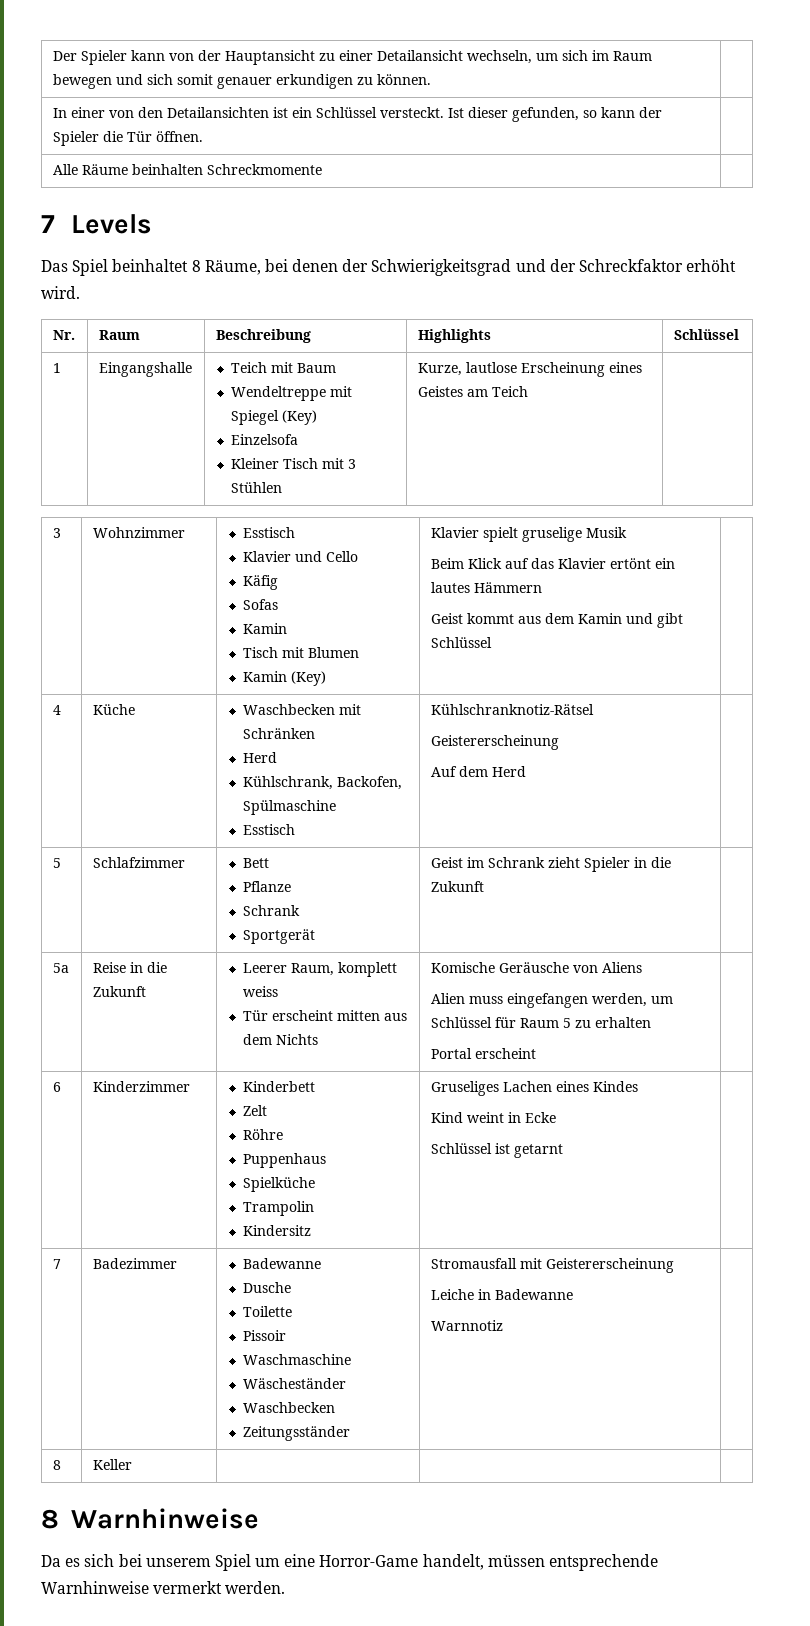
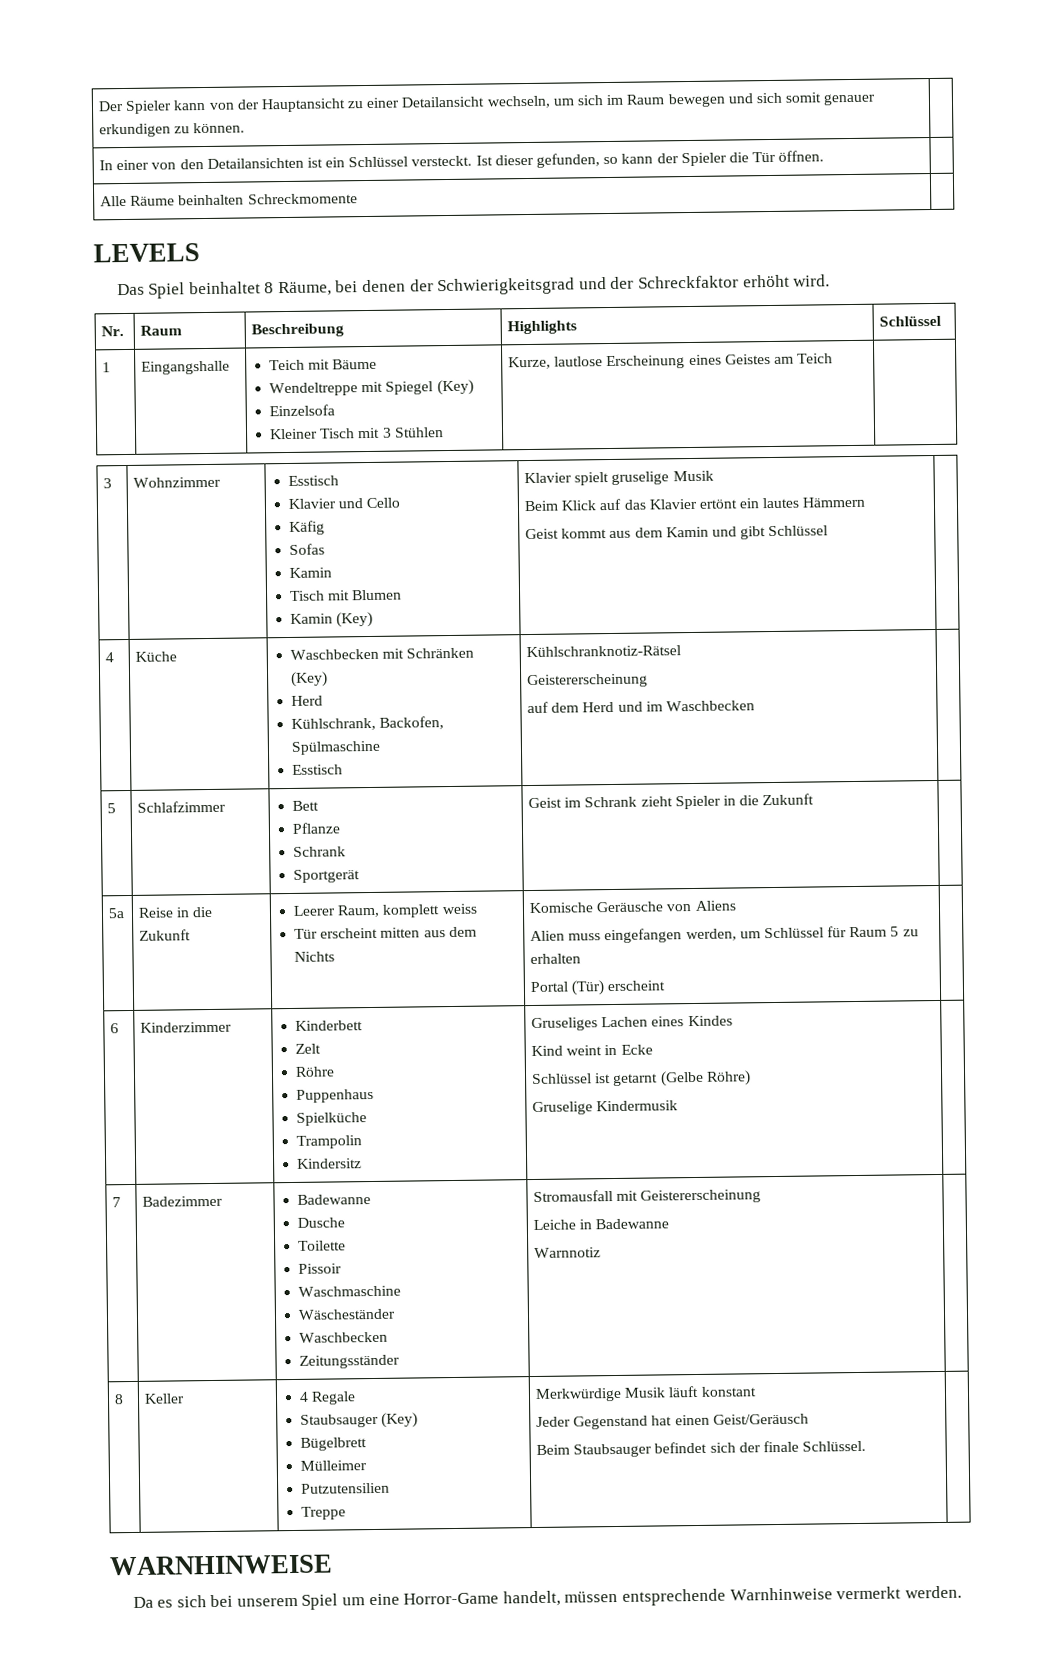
[41,214,153,234] 7 Levels -> [93,243,200,263] LEVELS
[297,363,337,373] Baum -> [332,358,378,370] Bäume
(316, 733) none -> [290,671,329,687] (Key)
[430,766,457,777] Auf -> [527,701,550,714] auf
(526, 771) none -> [617,700,755,712] und im Waschbecken
(472, 1053) none -> [571,980,606,996] (Tür)
(563, 1151) none -> [659,1070,751,1087] [532,1100,679,1116] (Gelbe Röhre) // Gruselige Kindermusik
[41,1508,260,1529] | | // 8 Warnhinweise -> [299,1391,357,1405] [300,1412,419,1428] [300,1437,368,1451] [300,1460,368,1471] [301,1482,391,1494] [301,1506,347,1520] [535,1385,757,1402] [536,1413,809,1430] [536,1440,867,1458] [109,1554,333,1576] 4 Regale // Staubsauger (Key) // Bügelbrett // Mülleimer // Putzutensilien // Treppe | Merkwürdige Musik läuft konstant // Jeder Gegenstand hat einen Geist/Geräusch // Beim Staubsauger befindet sich der finale Schlüssel. | // WARNHINWEISE

